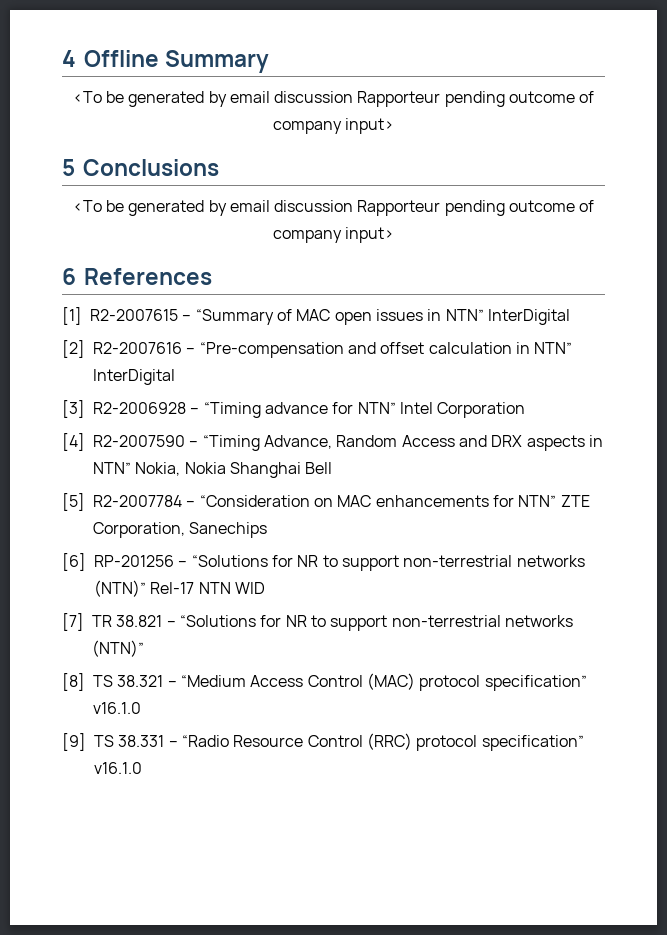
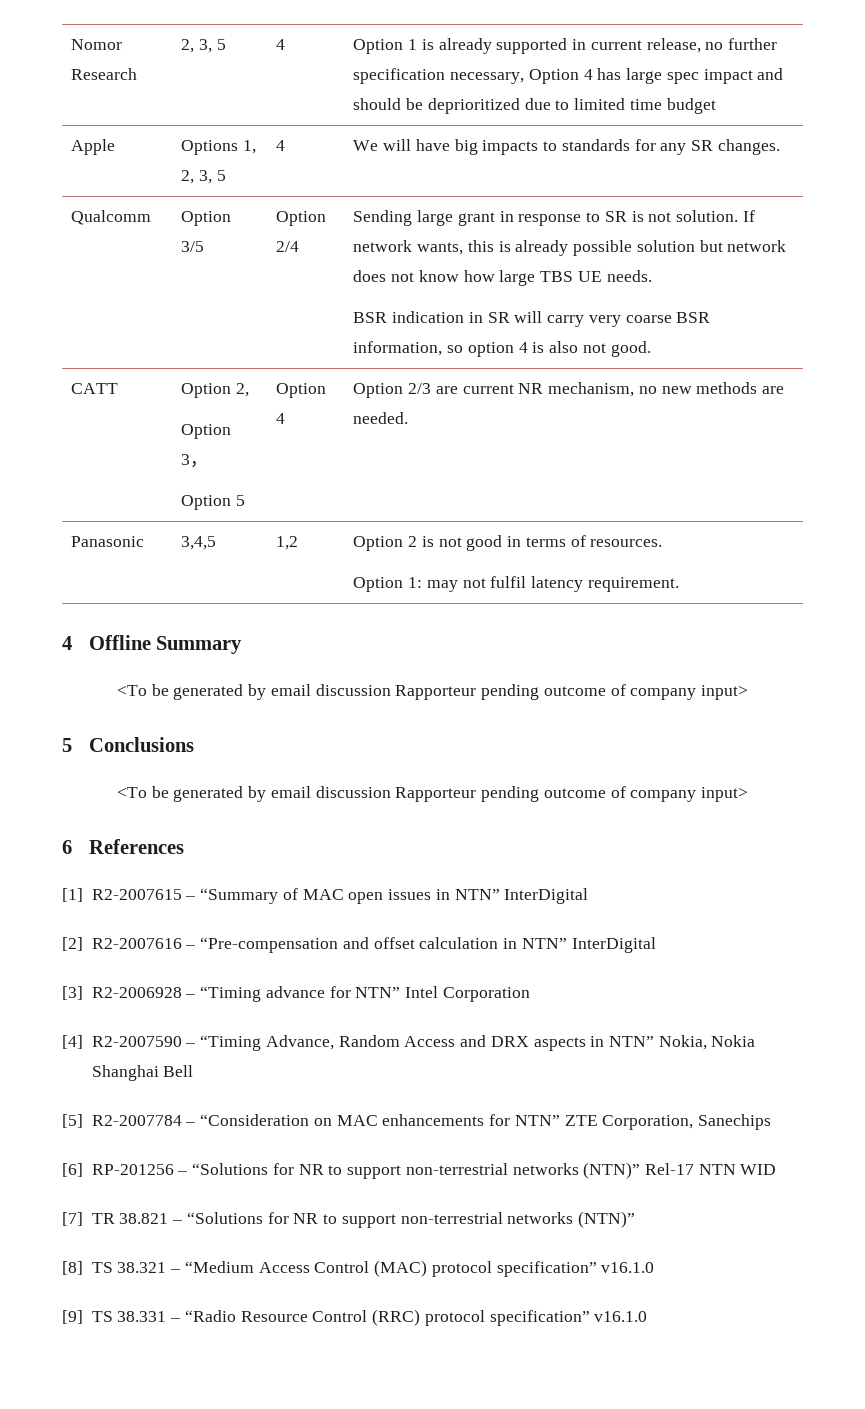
(62, 58) none -> [71,39,123,50] [71,68,138,80] [181,39,226,53] [276,39,286,50] [353,38,777,54] [353,68,784,84] [353,98,716,114] [71,139,116,155] [181,140,257,155] [181,170,226,184] [276,140,286,151] [353,139,780,155] [71,210,152,225] [181,211,232,226] [181,241,205,252] [276,211,327,226] [276,241,300,252] [353,210,755,226] [353,240,787,256] [353,270,652,286] [353,311,711,327] [353,341,651,357] [71,383,119,394] [181,383,250,398] [181,424,232,439] [181,454,209,468] [181,495,246,510] [276,383,327,398] [276,413,286,424] [353,382,784,398] [353,412,409,424] [71,536,145,547] [181,536,217,550] [276,536,299,550] [353,535,663,551] [353,576,679,592] Nomor Research | 2, 3, 5 | 4 | Option 1 is already supported in current release, no further specification necessary, Option 4 has large spec impact and should be deprioritized due to limited time budget // Apple | Options 1, 2, 3, 5 | 4 | We will have big impacts to standards for any SR changes. // Qualcomm | Option 3/5 | Option 2/4 | Sending large grant in response to SR is not solution. If network wants, this is already possible solution but network does not know how large TBS UE needs. // BSR indication in SR will carry very coarse BSR information, so option 4 is also not good. // CATT | Option 2, // Option 3， // Option 5 | Option 4 | Option 2/3 are current NR mechanism, no new methods are needed. // Panasonic | 3,4,5 | 1,2 | Option 2 is not good in terms of resources. // Option 1: may not fulfil latency requirement. //

